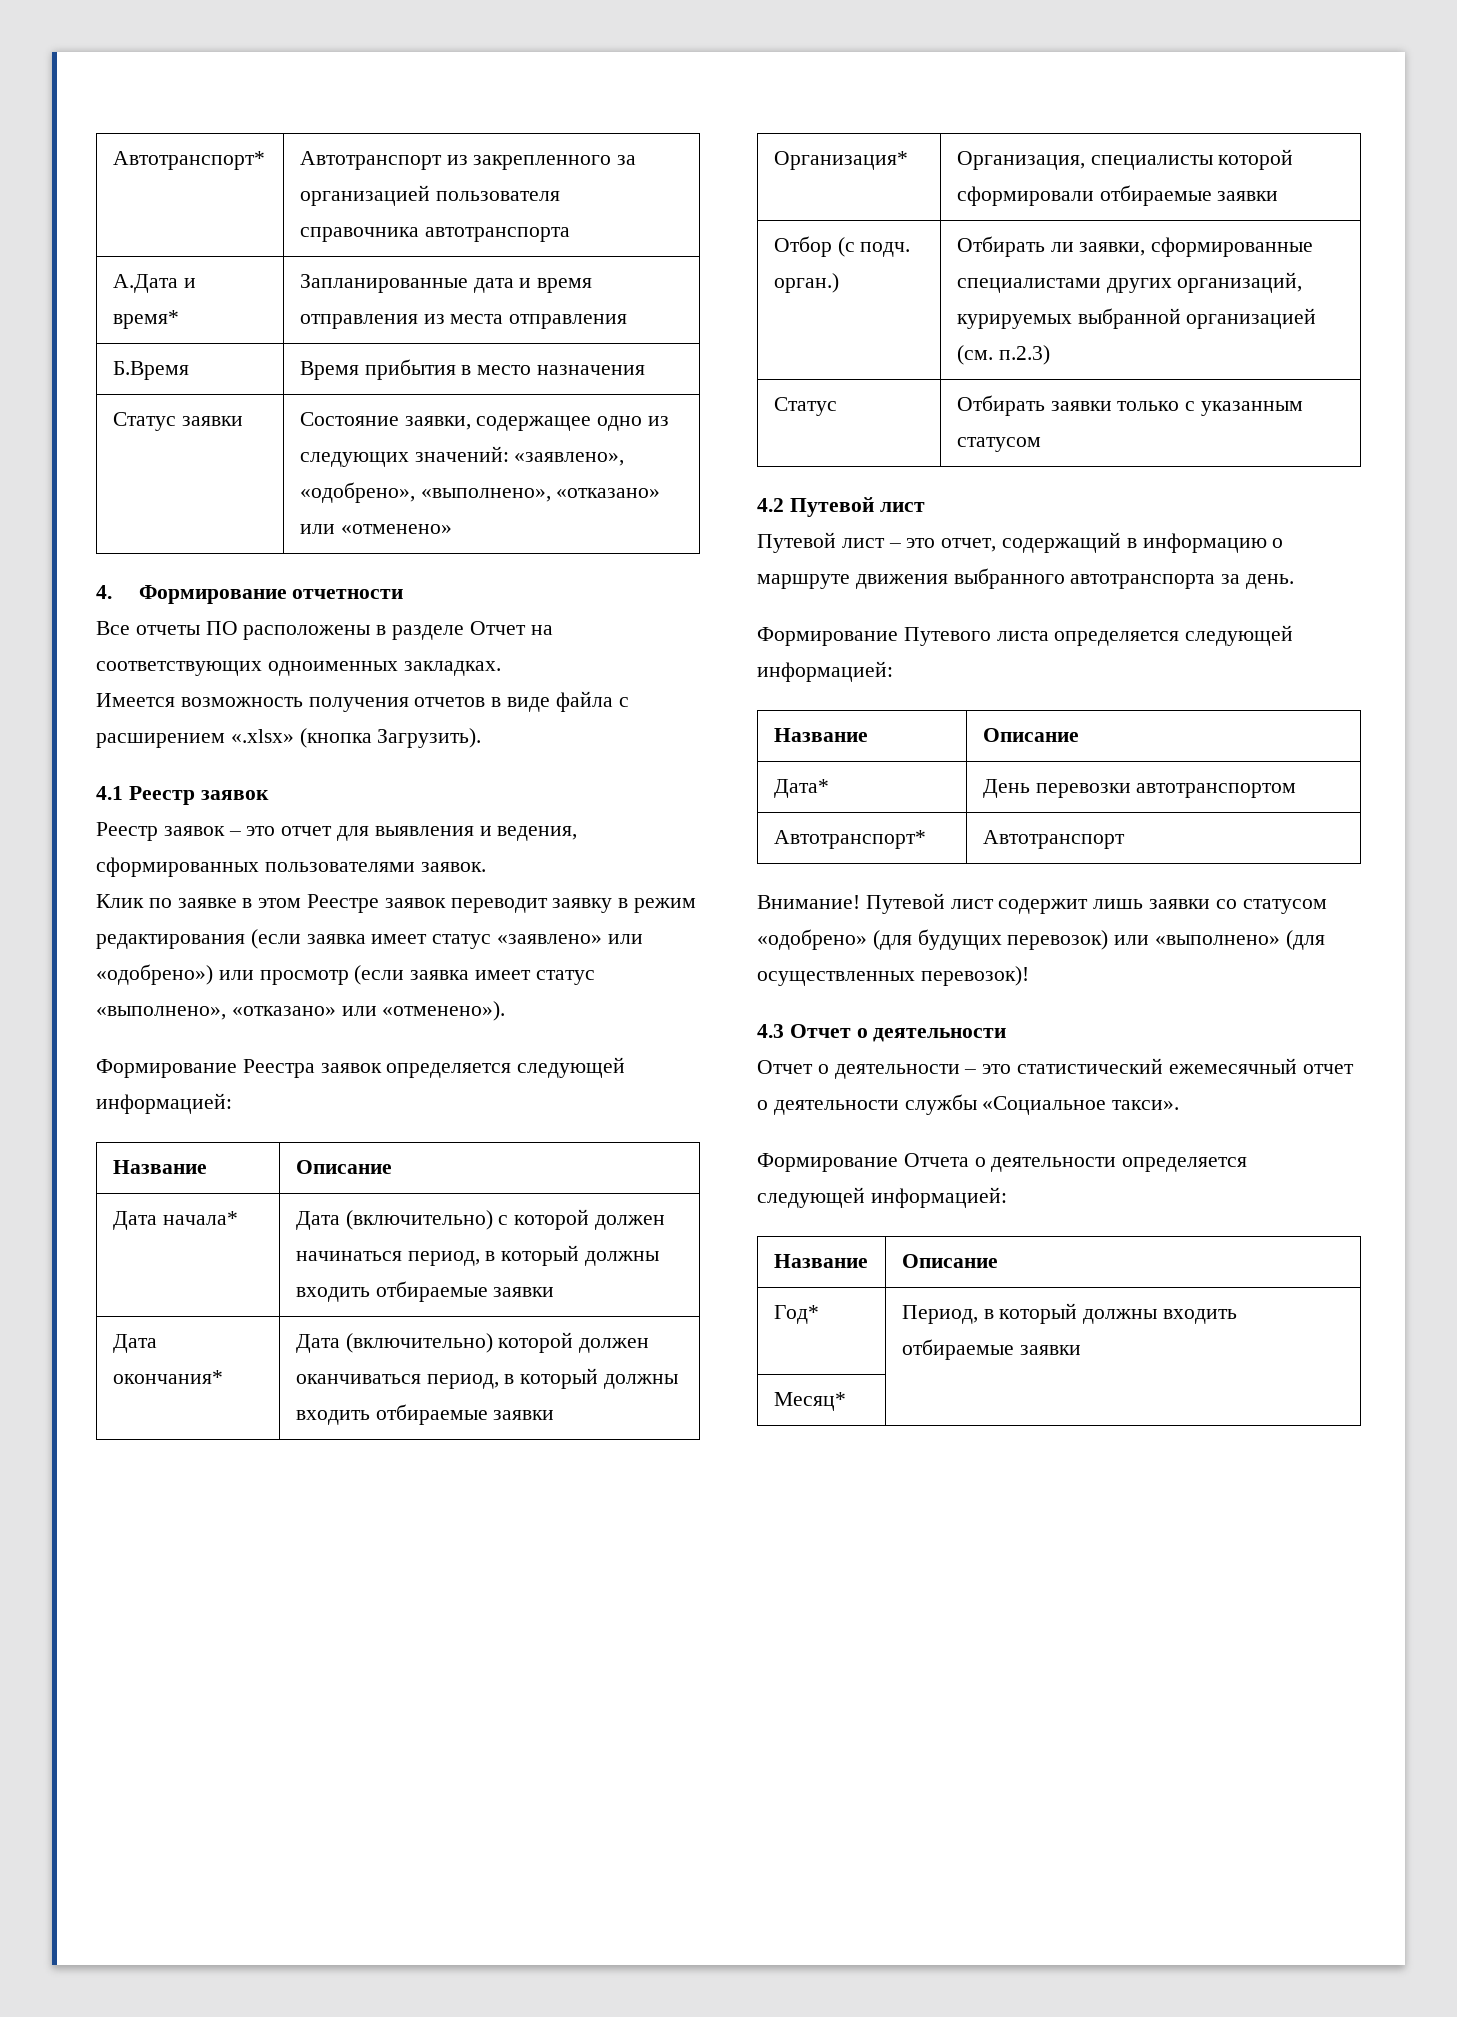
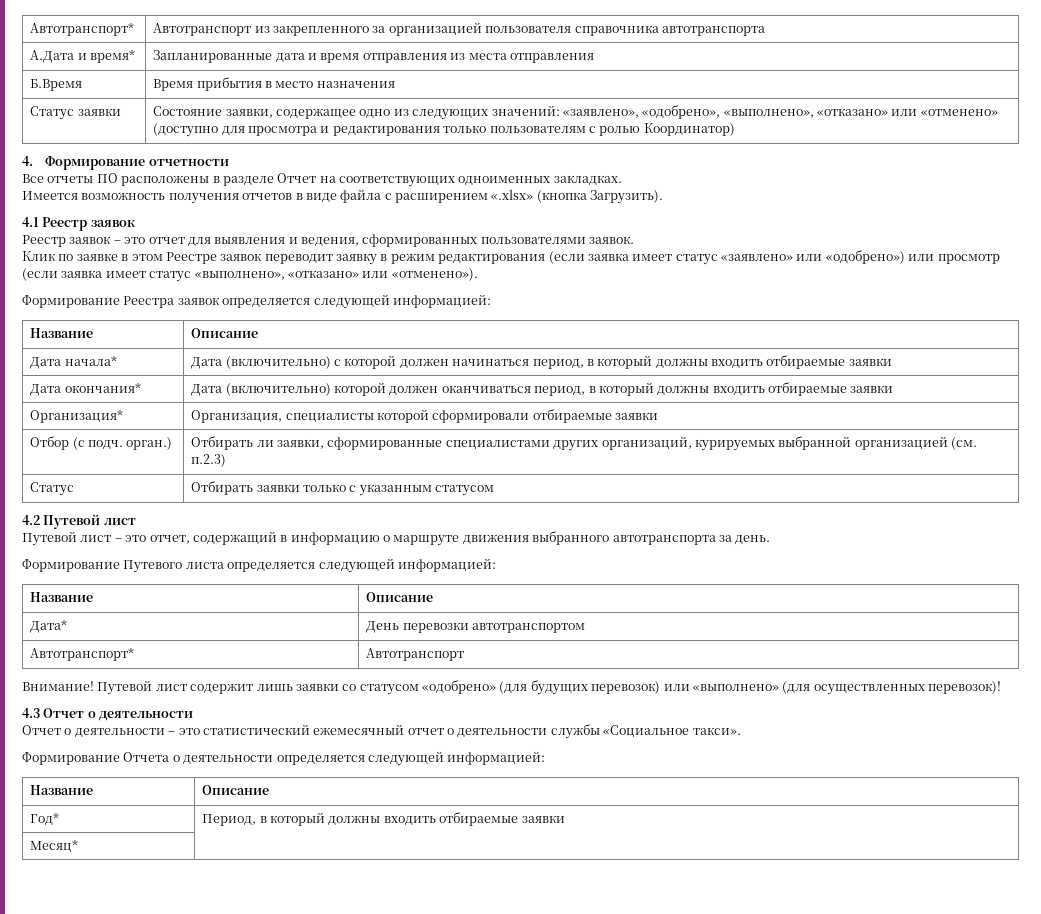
(452, 529) none -> [153,123,735,137] (доступно для просмотра и редактирования только пользователям с ролью Координатор)

